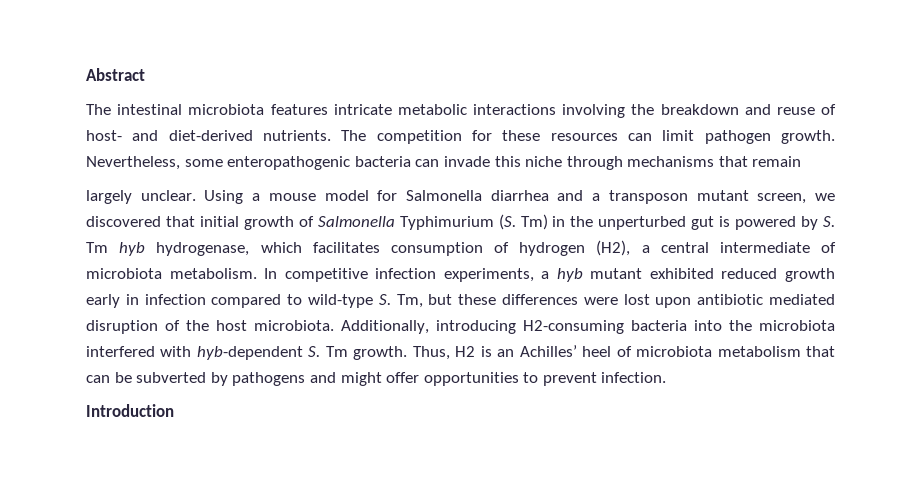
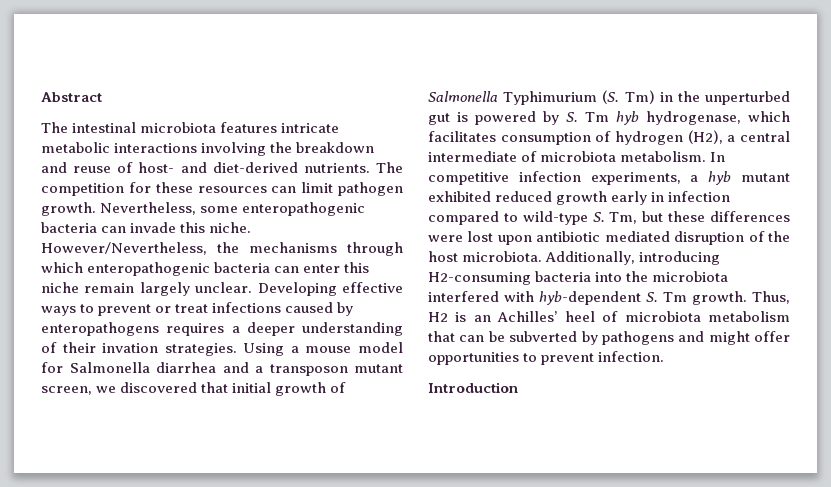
[525,156,748,170] niche through mechanisms that -> [209,222,252,233] [41,242,403,256] [41,262,370,276] [41,282,79,293] niche. However/Nevertheless, the mechanisms through which enteropathogenic bacteria can enter this niche
(802, 161) // -> (135, 288) none
(196, 195) none -> [257,282,403,296] [41,302,354,316] [41,322,403,336] [41,342,237,356] Developing effective ways to prevent or treat infections caused by enteropathogens requires a deeper understanding of their invation strategies.

